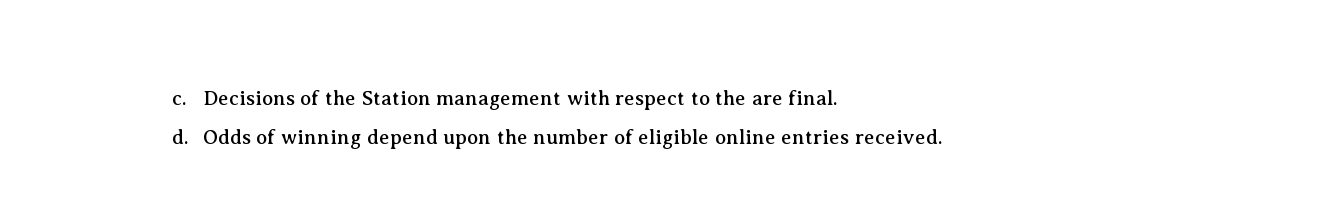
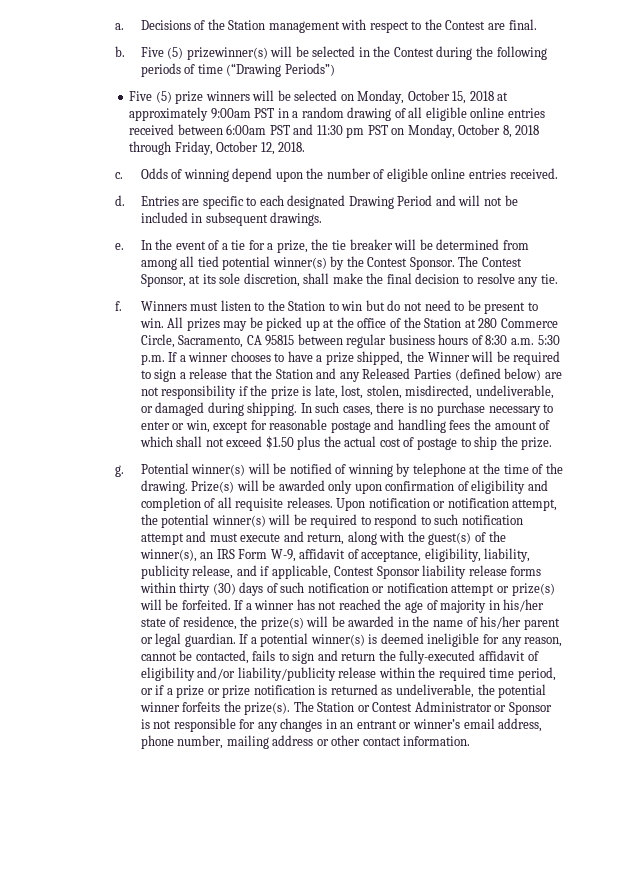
[171,95,186,105] c. -> [114,23,124,30] a.
(747, 97) none -> [445,20,486,30] Contest
[171,129,188,144] d. -> [114,46,547,60] [140,63,335,77] [129,90,509,104] [129,107,545,121] [129,124,540,138] [129,141,306,155] [114,172,123,179] b. Five (5) prizewinner(s) will be selected in the Contest during the following periods of time (“Drawing Periods”) // Five (5) prize winners will be selected on Monday, October 15, 2018 at approximately 9:00am PST in a random drawing of all eligible online entries received between 6:00am PST and 11:30 pm PST on Monday, October 8, 2018 through Friday, October 12, 2018. // c.
(942, 136) none -> [114,195,518,209] [140,212,323,226] [114,239,529,253] [140,256,522,270] [140,273,558,287] [114,300,538,314] [139,317,558,331] [140,334,560,348] [140,351,561,365] [140,368,562,382] [140,385,554,399] [140,402,554,416] [140,419,551,433] [139,436,553,450] [114,463,563,477] [140,480,548,494] [140,497,558,511] [140,514,523,528] [140,531,506,545] [139,548,531,562] [140,565,542,579] [139,582,555,596] [139,599,545,613] [140,616,560,630] [140,633,563,647] [140,650,539,664] [140,667,556,681] [140,684,547,698] [139,701,552,715] [140,718,543,732] [140,735,471,749] // d. Entries are specific to each designated Drawing Period and will not be included in subsequent drawings. // e. In the event of a tie for a prize, the tie breaker will be determined from among all tied potential winner(s) by the Contest Sponsor. The Contest Sponsor, at its sole discretion, shall make the final decision to resolve any tie. // f. Winners must listen to the Station to win but do not need to be present to win. All prizes may be picked up at the office of the Station at 280 Commerce Circle, Sacramento, CA 95815 between regular business hours of 8:30 a.m. 5:30 p.m. If a winner chooses to have a prize shipped, the Winner will be required to sign a release that the Station and any Released Parties (defined below) are not responsibility if the prize is late, lost, stolen, misdirected, undeliverable, or damaged during shipping. In such cases, there is no purchase necessary to enter or win, except for reasonable postage and handling fees the amount of which shall not exceed $1.50 plus the actual cost of postage to ship the prize. // g. Potential winner(s) will be notified of winning by telephone at the time of the drawing. Prize(s) will be awarded only upon confirmation of eligibility and completion of all requisite releases. Upon notification or notification attempt, the potential winner(s) will be required to respond to such notification attempt and must execute and return, along with the guest(s) of the winner(s), an IRS Form W-9, affidavit of acceptance, eligibility, liability, publicity release, and if applicable, Contest Sponsor liability release forms within thirty (30) days of such notification or notification attempt or prize(s) will be forfeited. If a winner has not reached the age of majority in his/her state of residence, the prize(s) will be awarded in the name of his/her parent or legal guardian. If a potential winner(s) is deemed ineligible for any reason, cannot be contacted, fails to sign and return the fully-executed affidavit of eligibility and/or liability/publicity release within the required time period, or if a prize or prize notification is returned as undeliverable, the potential winner forfeits the prize(s). The Station or Contest Administrator or Sponsor is not responsible for any changes in an entrant or winner’s email address, phone number, mailing address or other contact information.

